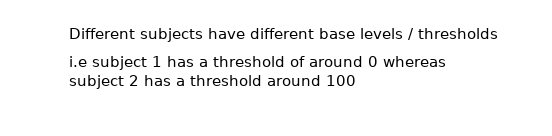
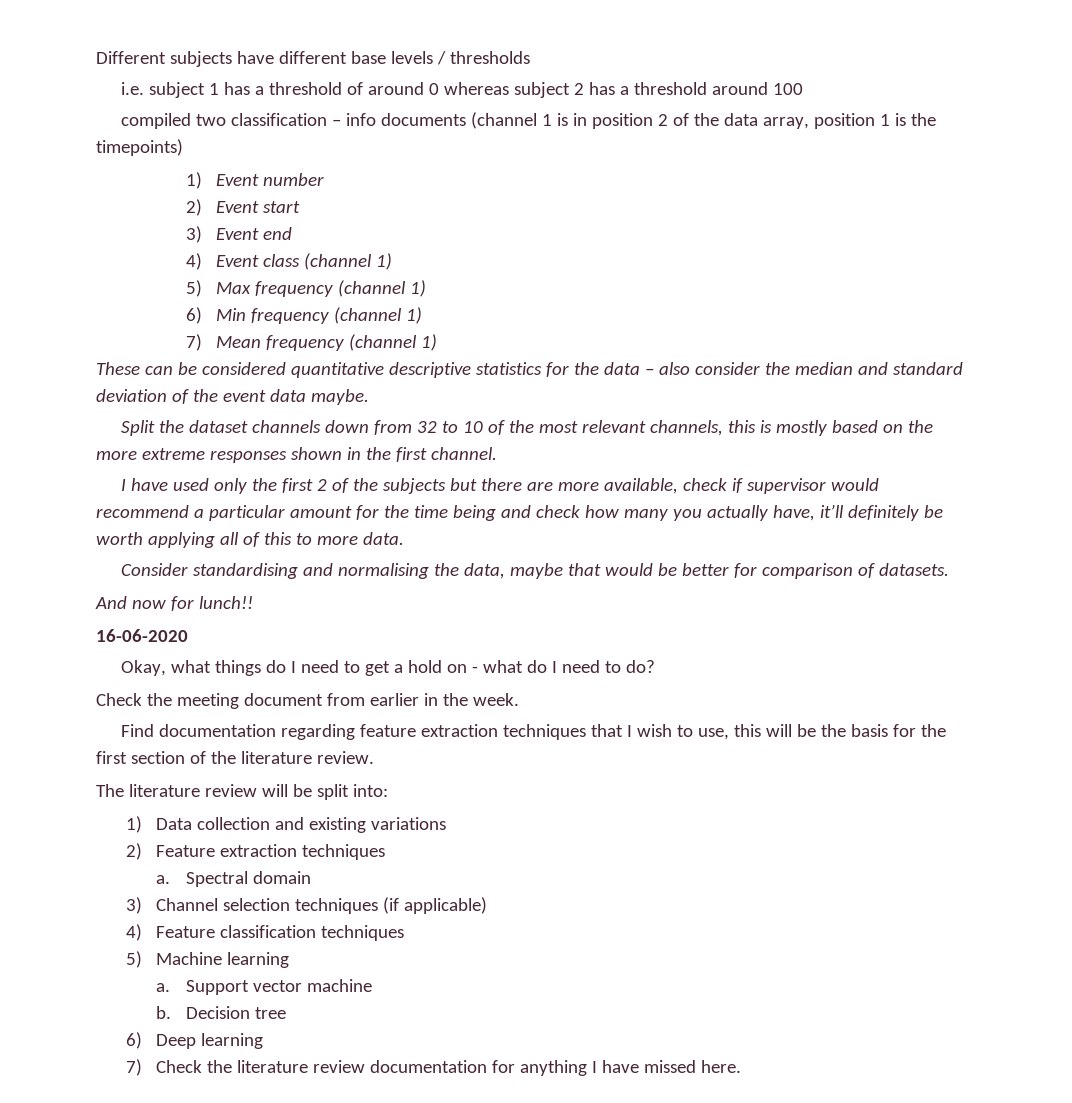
[69,56,87,67] i.e -> [120,82,144,95] i.e.
(356, 80) none -> [120,112,936,129] [96,139,183,156] [186,172,325,189] [186,199,301,216] [186,226,293,243] [186,253,393,270] [186,280,427,297] [186,307,423,324] [186,334,438,351] [96,362,963,378] [96,389,369,405] [120,420,933,436] [96,447,497,463] [120,478,879,494] [96,504,943,521] [96,532,404,548] [120,563,949,579] [95,596,253,611] [96,629,188,642] [120,660,655,676] [96,693,519,709] [120,724,946,740] [96,751,374,764] [96,784,388,800] [126,816,447,833] [126,843,386,860] [156,871,312,887] [126,897,488,914] [126,924,405,941] [126,951,290,968] [156,979,373,995] [156,1006,287,1019] [126,1032,264,1049] [126,1059,742,1076] // compiled two classification – info documents (channel 1 is in position 2 of the data array, position 1 is the timepoints) // 1) Event number // 2) Event start // 3) Event end // 4) Event class (channel 1) // 5) Max frequency (channel 1) // 6) Min frequency (channel 1) // 7) Mean frequency (channel 1) // These can be considered quantitative descriptive statistics for the data – also consider the median and standard deviation of the event data maybe. // Split the dataset channels down from 32 to 10 of the most relevant channels, this is mostly based on the more extreme responses shown in the first channel. // I have used only the first 2 of the subjects but there are more available, check if supervisor would recommend a particular amount for the time being and check how many you actually have, it’ll definitely be worth applying all of this to more data. // Consider standardising and normalising the data, maybe that would be better for comparison of datasets. // And now for lunch!! // 16-06-2020 // Okay, what things do I need to get a hold on - what do I need to do? // Check the meeting document from earlier in the week. // Find documentation regarding feature extraction techniques that I wish to use, this will be the basis for the first section of the literature review. // The literature review will be split into: // 1) Data collection and existing variations // 2) Feature extraction techniques // a. Spectral domain // 3) Channel selection techniques (if applicable) // 4) Feature classification techniques // 5) Machine learning // a. Support vector machine // b. Decision tree // 6) Deep learning // 7) Check the literature review documentation for anything I have missed here.

